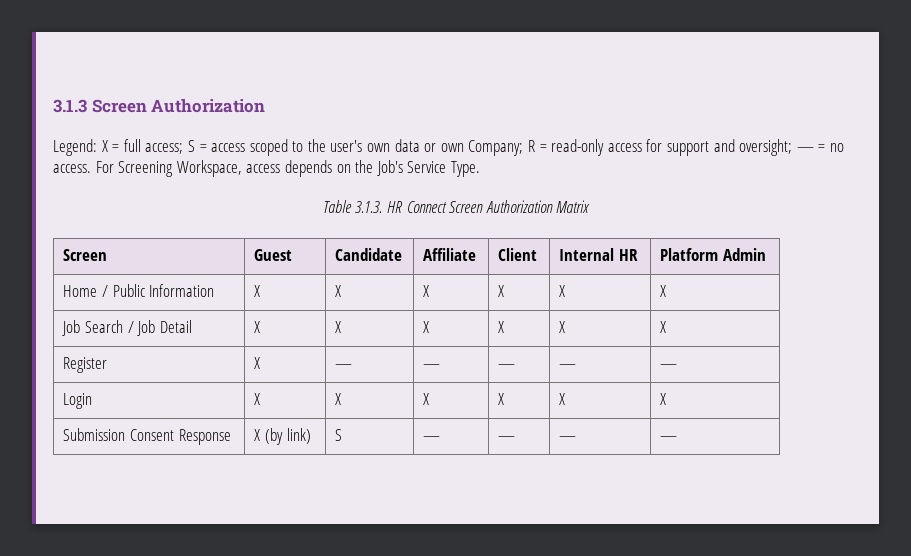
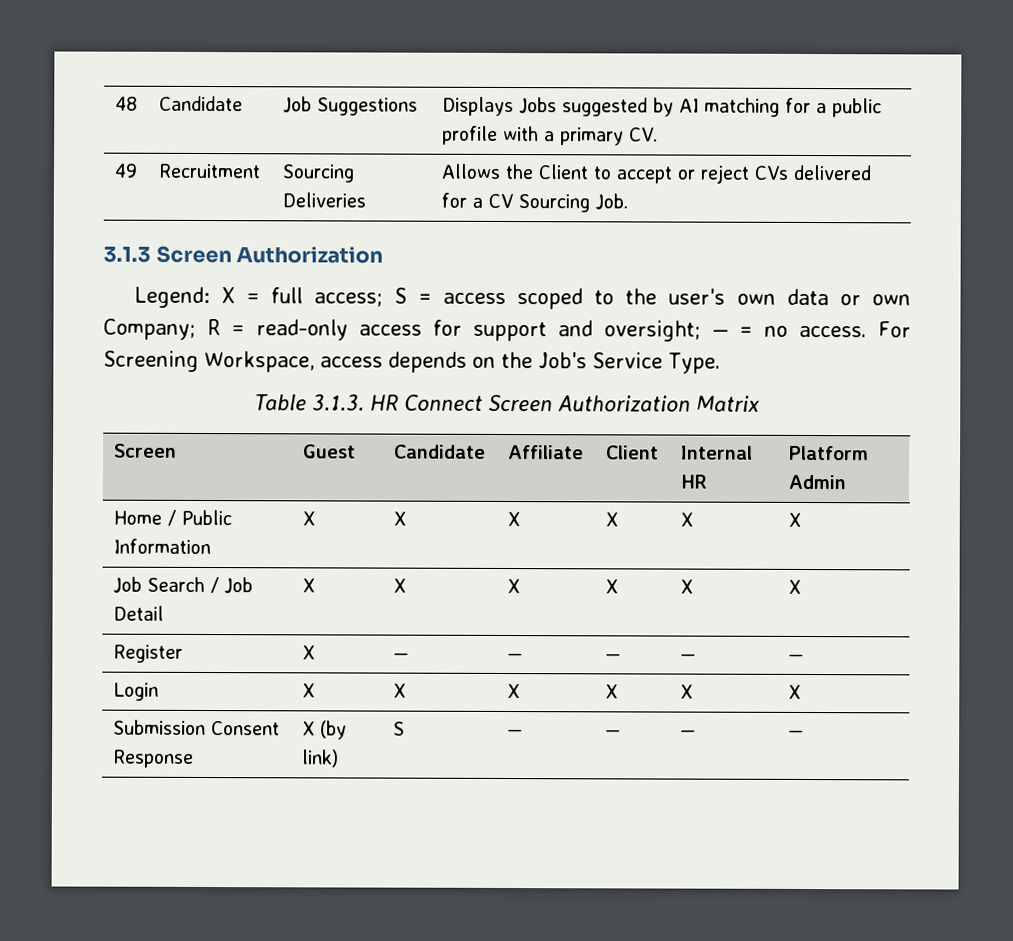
(53, 106) none -> [114,96,138,111] [158,95,243,112] [282,96,418,116] [441,96,882,118] [441,125,658,146] [113,163,138,178] [157,163,261,179] [281,164,355,183] [281,192,366,208] [440,163,872,184] [440,192,628,213] 48 | Candidate | Job Suggestions | Displays Jobs suggested by AI matching for a public profile with a primary CV. // 49 | Recruitment | Sourcing Deliveries | Allows the Client to accept or reject CVs delivered for a CV Sourcing Job. //

